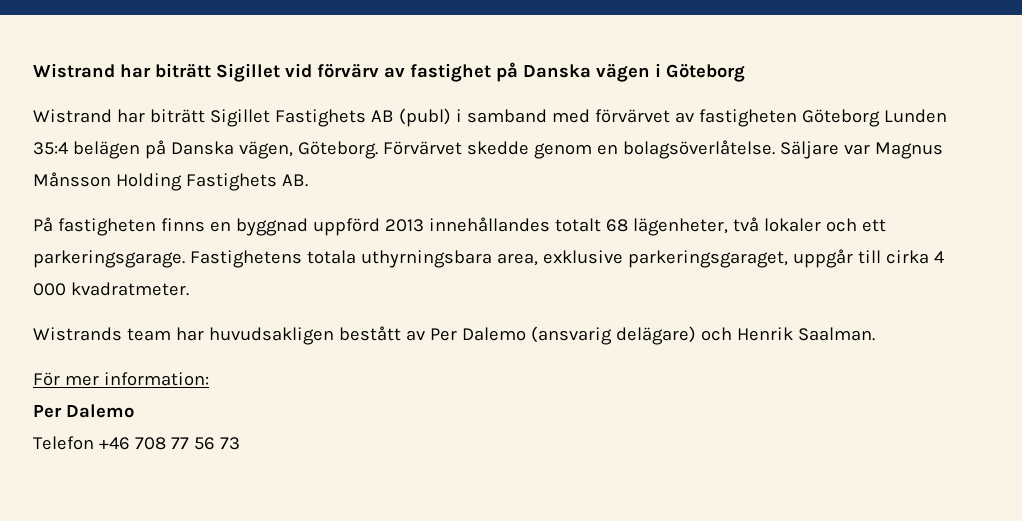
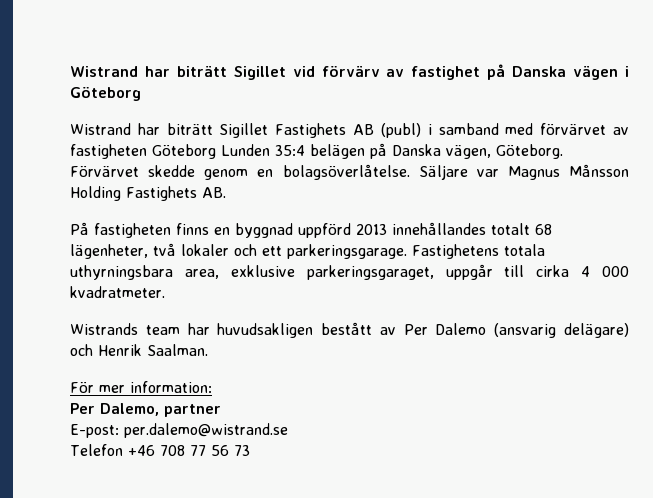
[65,404,134,418] Dalemo -> [100,403,221,417] [70,423,288,438] Dalemo, partner // E-post: per.dalemo@wistrand.se

